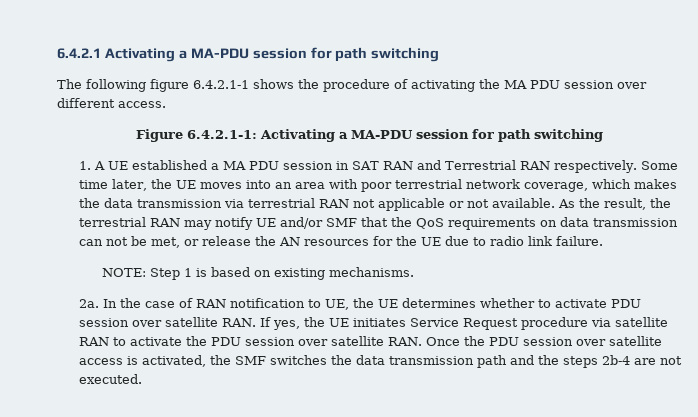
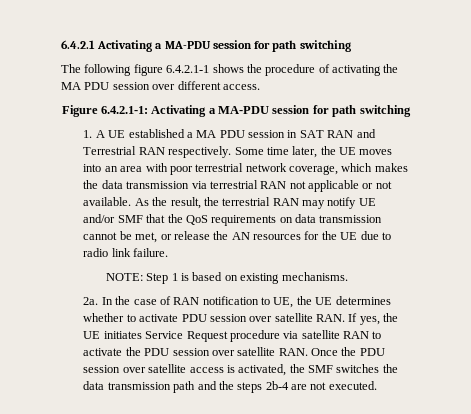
[79,237,129,246] can not -> [83,232,118,240] cannot

